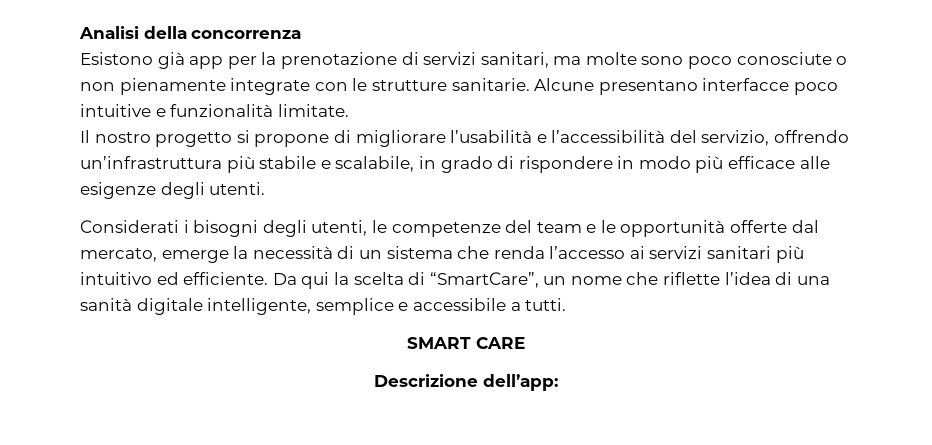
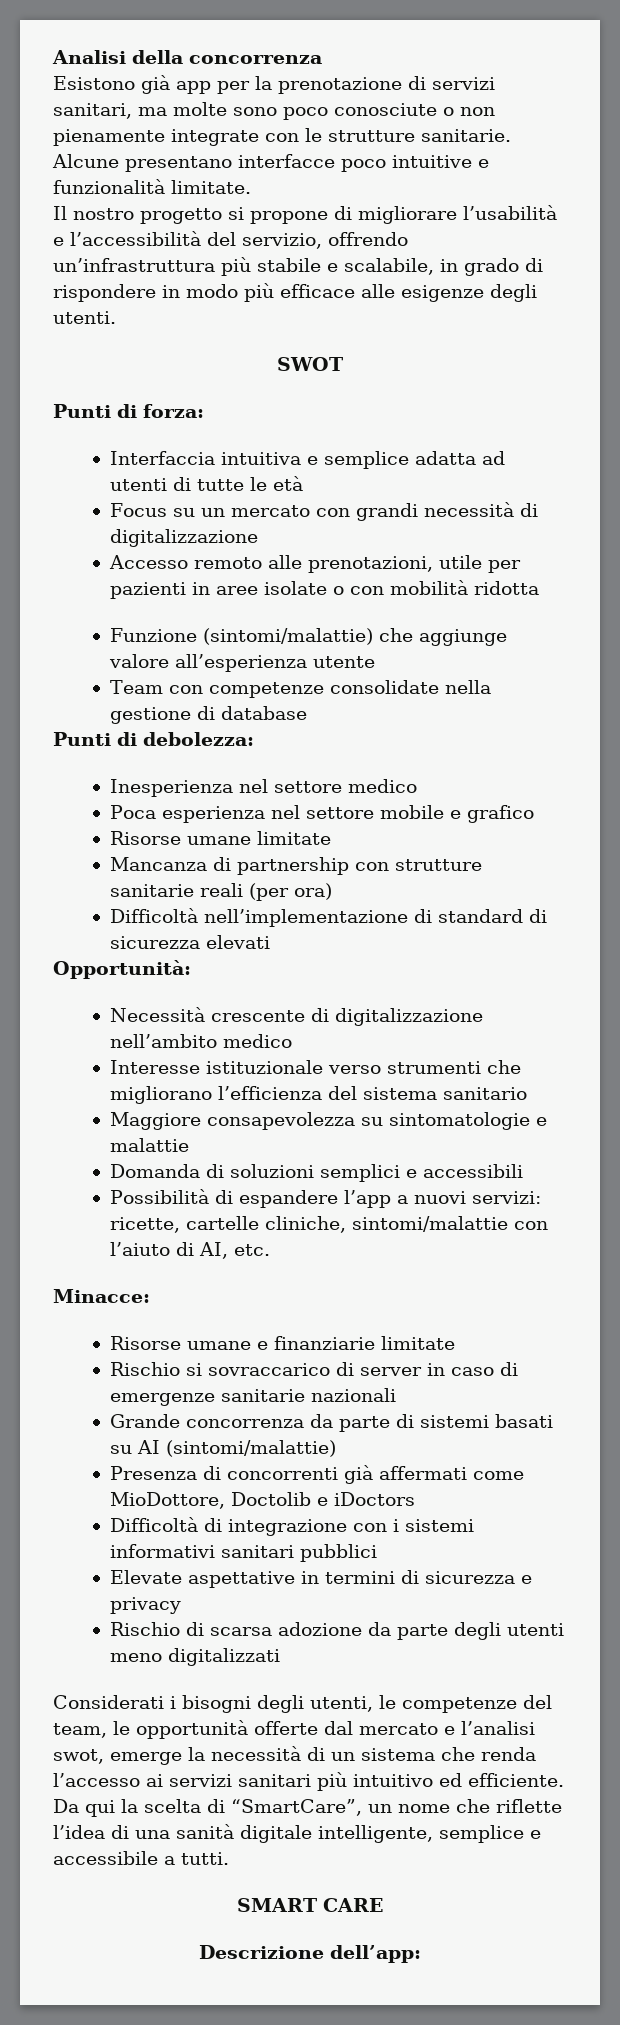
(266, 188) none -> [277,357,343,371] [53,404,204,418] [109,451,505,469] [109,476,303,491] [109,502,538,521] [109,529,258,547] [108,555,521,573] [109,580,539,599] [109,628,507,646] [108,654,375,672] [109,680,491,698] [109,706,307,724] [53,732,254,746] [109,779,417,797] [109,805,534,823] [109,831,331,845] [109,857,482,875] [109,883,332,901] [109,908,547,927] [109,935,270,949] [53,960,191,979] [109,1007,483,1026] [109,1034,292,1048] [109,1060,521,1074] [109,1086,527,1104] [109,1112,547,1130] [109,1138,189,1152] [109,1164,523,1182] [109,1189,541,1208] [109,1216,548,1233] [109,1242,270,1259] [53,1289,150,1303] [109,1336,455,1350] [109,1362,518,1376] [109,1388,396,1406] [109,1414,553,1432] [109,1440,336,1457] [109,1465,524,1484] [109,1492,415,1509] [109,1517,474,1536] [109,1544,377,1562] [109,1570,532,1588] [109,1597,181,1614] [109,1622,564,1640] [109,1648,280,1666] // SWOT // Punti di forza: // Interfaccia intuitiva e semplice adatta ad utenti di tutte le età // Focus su un mercato con grandi necessità di digitalizzazione // Accesso remoto alle prenotazioni, utile per pazienti in aree isolate o con mobilità ridotta // Funzione (sintomi/malattie) che aggiunge valore all’esperienza utente // Team con competenze consolidate nella gestione di database // Punti di debolezza: // Inesperienza nel settore medico // Poca esperienza nel settore mobile e grafico // Risorse umane limitate // Mancanza di partnership con strutture sanitarie reali (per ora) // Difficoltà nell’implementazione di standard di sicurezza elevati // Opportunità: // Necessità crescente di digitalizzazione nell’ambito medico // Interesse istituzionale verso strumenti che migliorano l’efficienza del sistema sanitario // Maggiore consapevolezza su sintomatologie e malattie // Domanda di soluzioni semplici e accessibili // Possibilità di espandere l’app a nuovi servizi: ricette, cartelle cliniche, sintomi/malattie con l’aiuto di AI, etc. // Minacce: // Risorse umane e finanziarie limitate // Rischio si sovraccarico di server in caso di emergenze sanitarie nazionali // Grande concorrenza da parte di sistemi basati su AI (sintomi/malattie) // Presenza di concorrenti già affermati come MioDottore, Doctolib e iDoctors // Difficoltà di integrazione con i sistemi informativi sanitari pubblici // Elevate aspettative in termini di sicurezza e privacy // Rischio di scarsa adozione da parte degli utenti meno digitalizzati
[536,222,597,233] team e -> [53,1723,107,1738] team,
[80,248,157,262] mercato, -> [359,1721,535,1735] [53,1749,104,1764] mercato e l’analisi swot,

